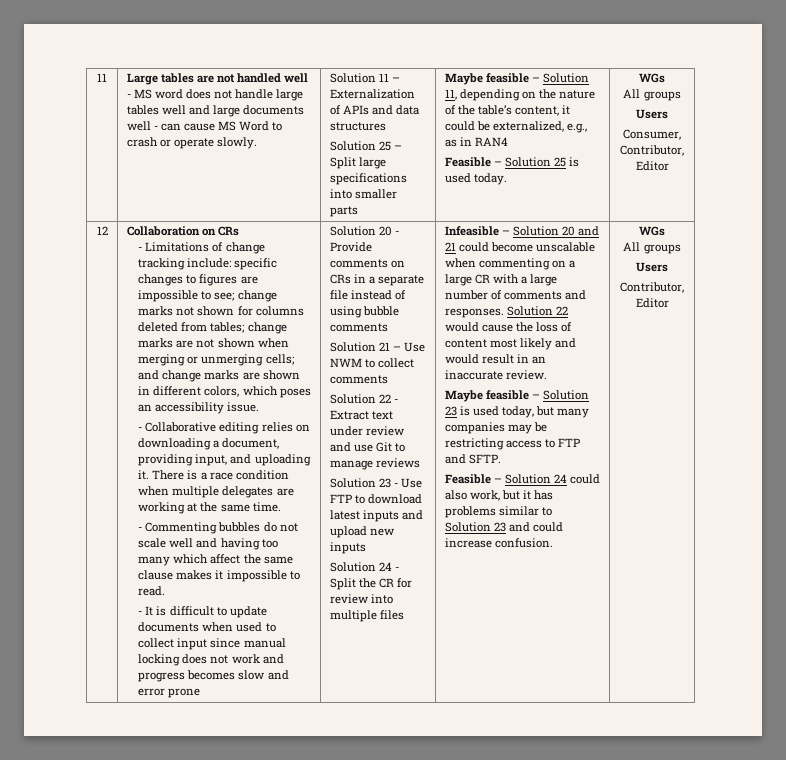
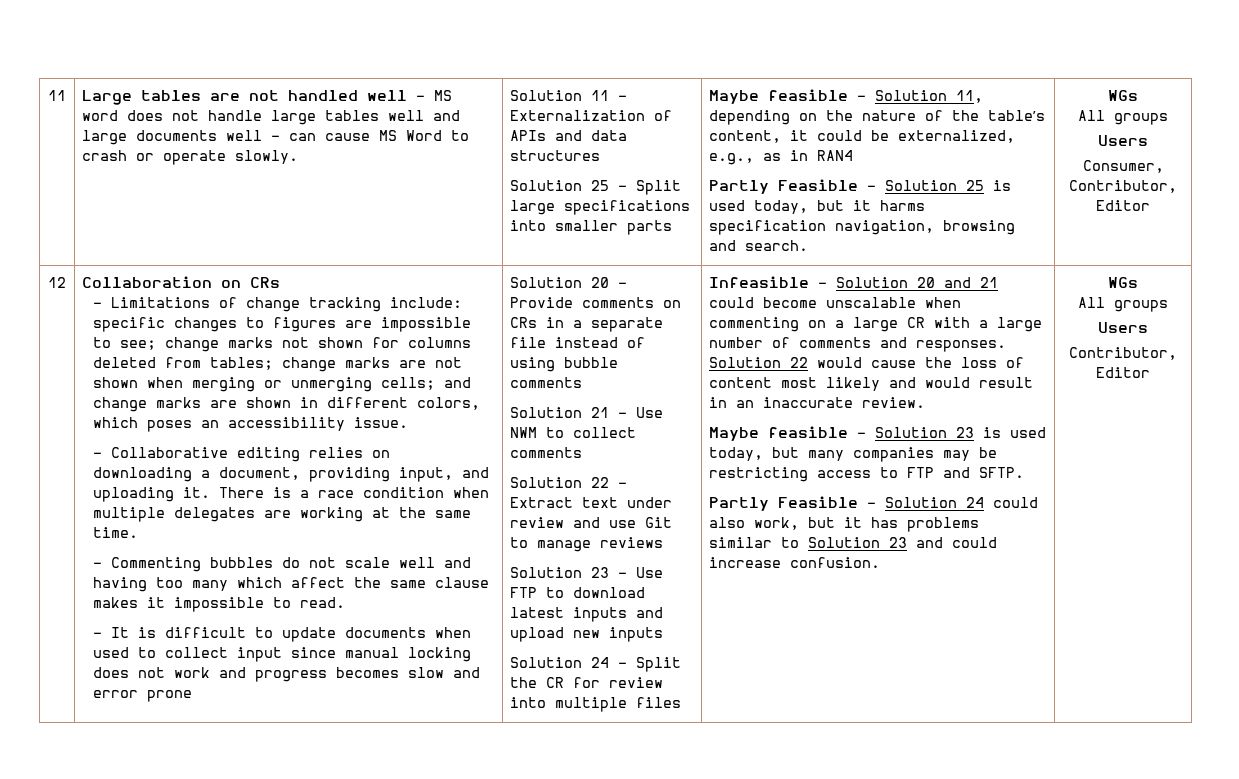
(508, 141) none -> [709,180,770,194] Partly
[473,173,507,185] today. -> [754,200,926,214] [709,220,1016,235] [709,240,809,251] today, but it harms specification navigation, browsing and search.
(501, 459) none -> [709,497,770,511] Partly

